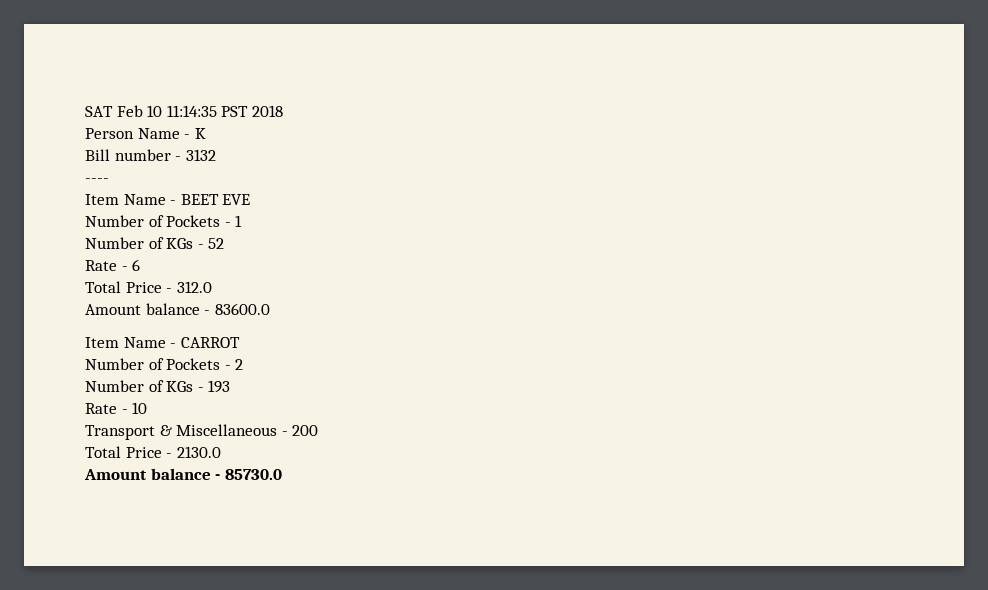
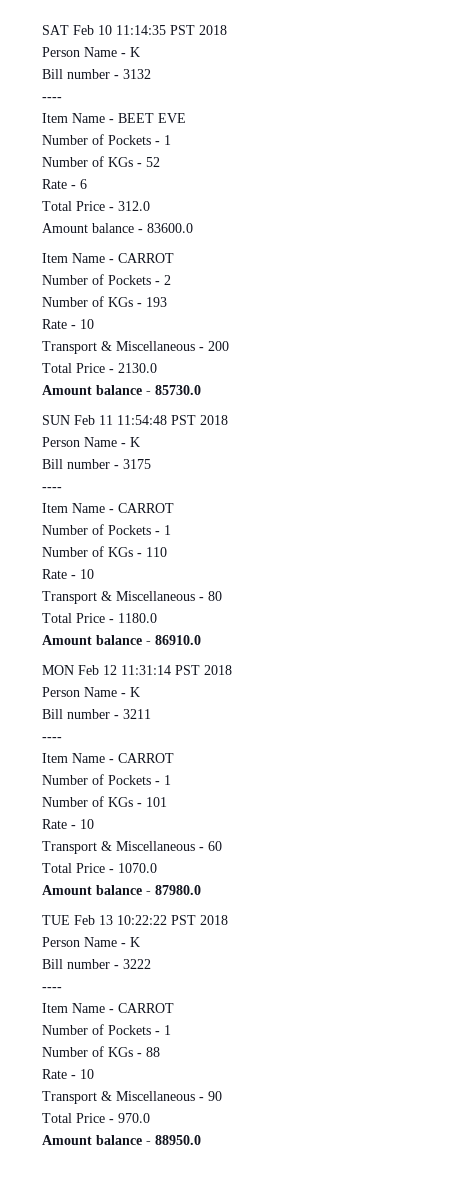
(282, 474) none -> [42,415,228,425] [42,437,140,447] [42,459,151,469] [42,487,62,491] [42,503,174,513] [42,524,171,535] [42,546,167,557] [42,569,94,579] [42,591,222,604] [42,613,157,623] [42,635,201,645] [42,665,232,675] [42,687,140,697] [42,709,151,719] [42,737,62,741] [42,753,174,763] [42,774,171,785] [42,796,167,807] [42,819,94,829] [42,841,222,854] [42,863,157,873] [42,885,201,895] [42,915,228,925] [42,937,140,947] [42,959,151,969] [42,987,62,991] [42,1003,174,1013] [42,1024,171,1035] [42,1046,160,1057] [42,1069,94,1079] [42,1091,222,1104] [42,1113,150,1123] [42,1135,201,1145] // SUN Feb 11 11:54:48 PST 2018 // Person Name - K // Bill number - 3175 // ---- // Item Name - CARROT // Number of Pockets - 1 // Number of KGs - 110 // Rate - 10 // Transport & Miscellaneous - 80 // Total Price - 1180.0 // Amount balance - 86910.0 // MON Feb 12 11:31:14 PST 2018 // Person Name - K // Bill number - 3211 // ---- // Item Name - CARROT // Number of Pockets - 1 // Number of KGs - 101 // Rate - 10 // Transport & Miscellaneous - 60 // Total Price - 1070.0 // Amount balance - 87980.0 // TUE Feb 13 10:22:22 PST 2018 // Person Name - K // Bill number - 3222 // ---- // Item Name - CARROT // Number of Pockets - 1 // Number of KGs - 88 // Rate - 10 // Transport & Miscellaneous - 90 // Total Price - 970.0 // Amount balance - 88950.0

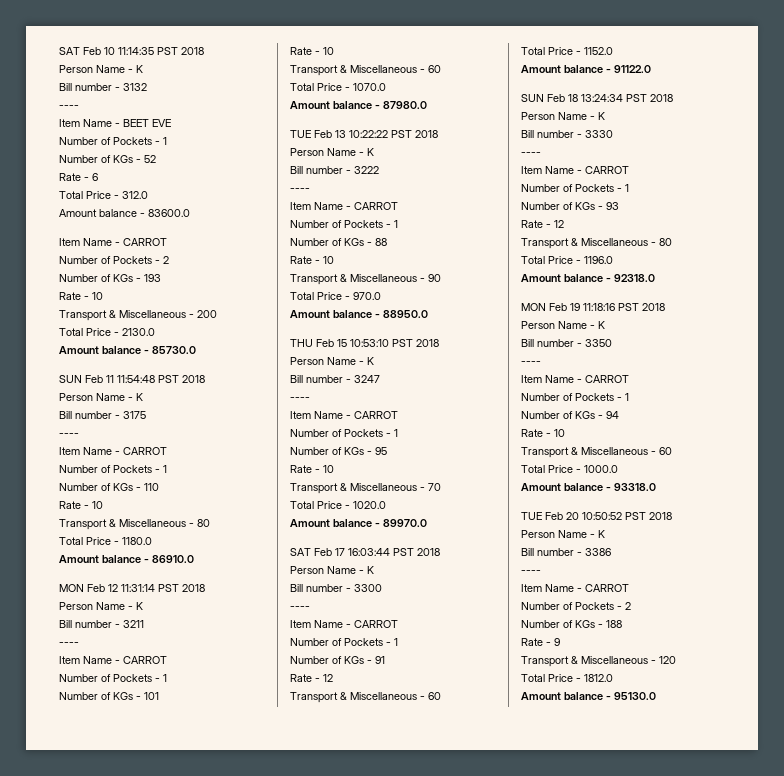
(201, 1140) none -> [290,339,439,347] [290,357,374,365] [290,375,380,383] [290,397,310,401] [290,411,398,419] [290,429,398,437] [290,447,387,455] [290,465,334,473] [290,483,441,494] [290,501,386,509] [290,519,427,527] [290,548,440,556] [290,566,374,574] [290,584,382,592] [290,606,310,610] [290,620,398,628] [290,638,398,646] [290,656,385,664] [290,674,333,682] [290,692,441,703] [521,47,613,55] [521,65,651,73] [521,94,673,102] [521,112,605,120] [521,130,613,138] [521,152,541,156] [521,166,629,174] [521,184,629,192] [521,202,619,210] [521,220,564,228] [521,238,672,249] [521,256,613,264] [521,274,655,282] [521,303,665,311] [521,321,605,329] [521,339,612,347] [521,361,541,365] [521,375,629,383] [521,393,629,401] [521,411,619,419] [521,429,565,437] [521,447,672,458] [521,465,618,473] [521,483,656,491] [521,512,672,520] [521,530,605,538] [521,548,611,556] [521,570,541,574] [521,584,629,592] [521,602,631,610] [521,620,622,628] [521,638,560,646] [521,656,676,667] [521,674,613,682] [521,692,656,700] // THU Feb 15 10:53:10 PST 2018 // Person Name - K // Bill number - 3247 // ---- // Item Name - CARROT // Number of Pockets - 1 // Number of KGs - 95 // Rate - 10 // Transport & Miscellaneous - 70 // Total Price - 1020.0 // Amount balance - 89970.0 // SAT Feb 17 16:03:44 PST 2018 // Person Name - K // Bill number - 3300 // ---- // Item Name - CARROT // Number of Pockets - 1 // Number of KGs - 91 // Rate - 12 // Transport & Miscellaneous - 60 // Total Price - 1152.0 // Amount balance - 91122.0 // SUN Feb 18 13:24:34 PST 2018 // Person Name - K // Bill number - 3330 // ---- // Item Name - CARROT // Number of Pockets - 1 // Number of KGs - 93 // Rate - 12 // Transport & Miscellaneous - 80 // Total Price - 1196.0 // Amount balance - 92318.0 // MON Feb 19 11:18:16 PST 2018 // Person Name - K // Bill number - 3350 // ---- // Item Name - CARROT // Number of Pockets - 1 // Number of KGs - 94 // Rate - 10 // Transport & Miscellaneous - 60 // Total Price - 1000.0 // Amount balance - 93318.0 // TUE Feb 20 10:50:52 PST 2018 // Person Name - K // Bill number - 3386 // ---- // Item Name - CARROT // Number of Pockets - 2 // Number of KGs - 188 // Rate - 9 // Transport & Miscellaneous - 120 // Total Price - 1812.0 // Amount balance - 95130.0

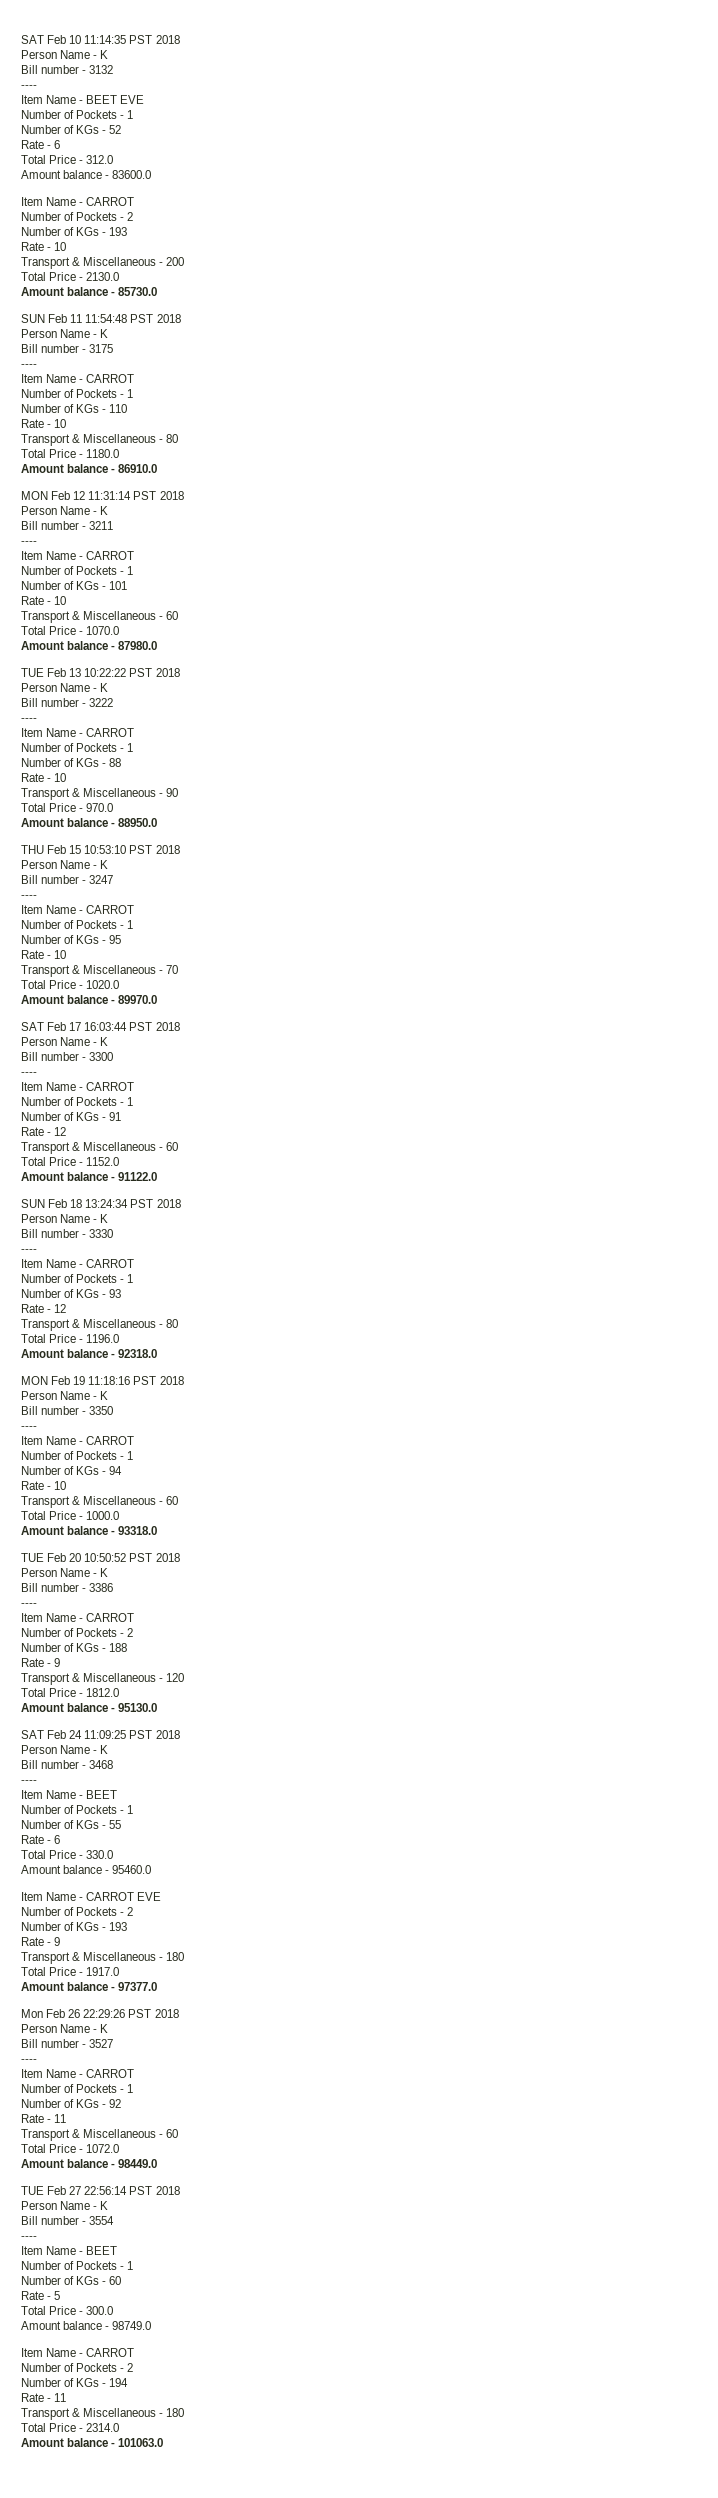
(656, 696) none -> [21,1730,180,1739] [21,1745,109,1754] [21,1760,114,1769] [21,1780,37,1784] [21,1790,118,1799] [21,1805,134,1814] [21,1820,122,1829] [21,1835,61,1844] [21,1850,114,1859] [21,1865,152,1874] [21,1892,162,1901] [21,1907,134,1916] [21,1922,128,1931] [21,1937,61,1946] [21,1952,185,1964] [21,1967,120,1976] [21,1982,158,1991] [21,2009,179,2018] [21,2024,109,2033] [21,2039,114,2048] [21,2059,37,2063] [21,2069,135,2078] [21,2084,134,2093] [21,2099,122,2108] [21,2114,67,2123] [21,2129,179,2141] [21,2144,120,2153] [21,2159,158,2168] [21,2186,180,2195] [21,2201,109,2210] [21,2216,115,2225] [21,2236,37,2240] [21,2246,118,2255] [21,2261,134,2270] [21,2276,122,2285] [21,2291,61,2300] [21,2306,114,2315] [21,2321,152,2330] [21,2348,135,2357] [21,2363,134,2372] [21,2378,129,2387] [21,2393,67,2402] [21,2408,185,2420] [21,2423,120,2432] [21,2438,164,2447] // SAT Feb 24 11:09:25 PST 2018 // Person Name - K // Bill number - 3468 // ---- // Item Name - BEET // Number of Pockets - 1 // Number of KGs - 55 // Rate - 6 // Total Price - 330.0 // Amount balance - 95460.0 // Item Name - CARROT EVE // Number of Pockets - 2 // Number of KGs - 193 // Rate - 9 // Transport & Miscellaneous - 180 // Total Price - 1917.0 // Amount balance - 97377.0 // Mon Feb 26 22:29:26 PST 2018 // Person Name - K // Bill number - 3527 // ---- // Item Name - CARROT // Number of Pockets - 1 // Number of KGs - 92 // Rate - 11 // Transport & Miscellaneous - 60 // Total Price - 1072.0 // Amount balance - 98449.0 // TUE Feb 27 22:56:14 PST 2018 // Person Name - K // Bill number - 3554 // ---- // Item Name - BEET // Number of Pockets - 1 // Number of KGs - 60 // Rate - 5 // Total Price - 300.0 // Amount balance - 98749.0 // Item Name - CARROT // Number of Pockets - 2 // Number of KGs - 194 // Rate - 11 // Transport & Miscellaneous - 180 // Total Price - 2314.0 // Amount balance - 101063.0

